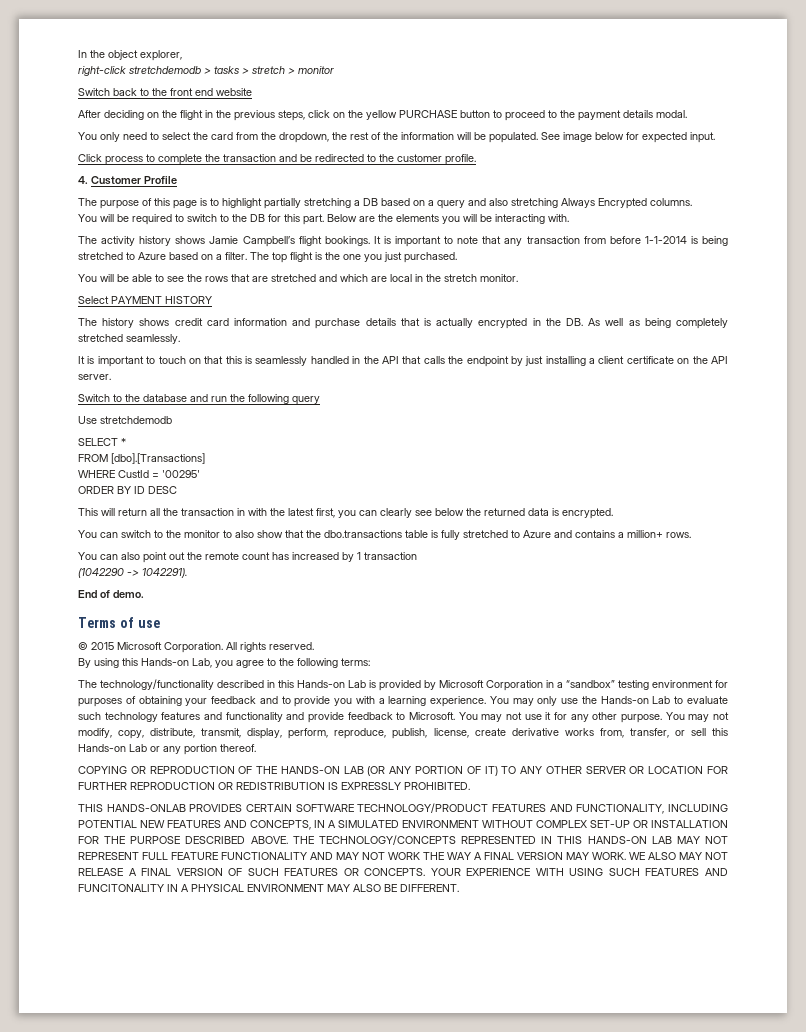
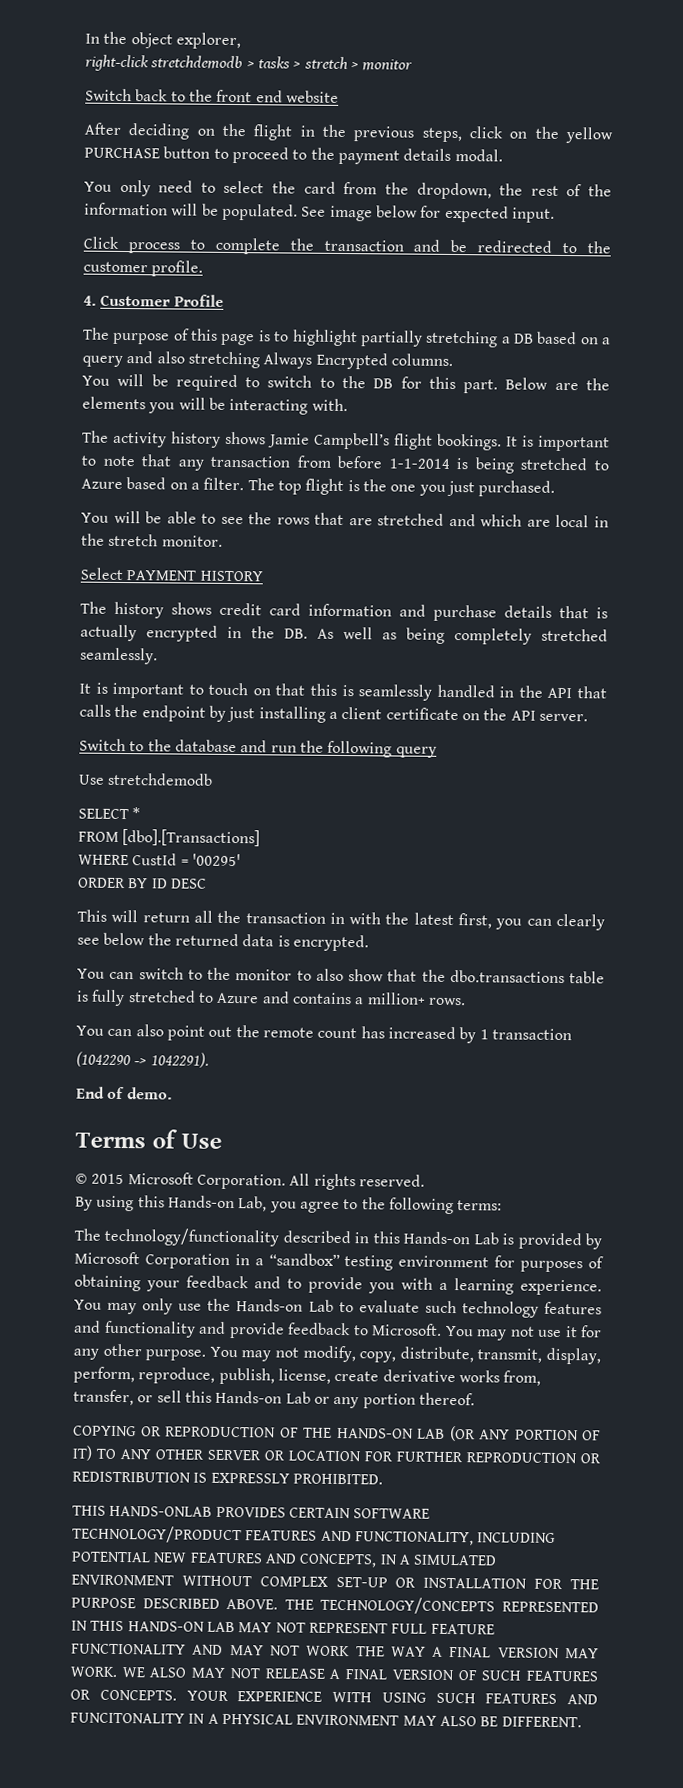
[137,620,160,628] use -> [180,1133,222,1149] Use

